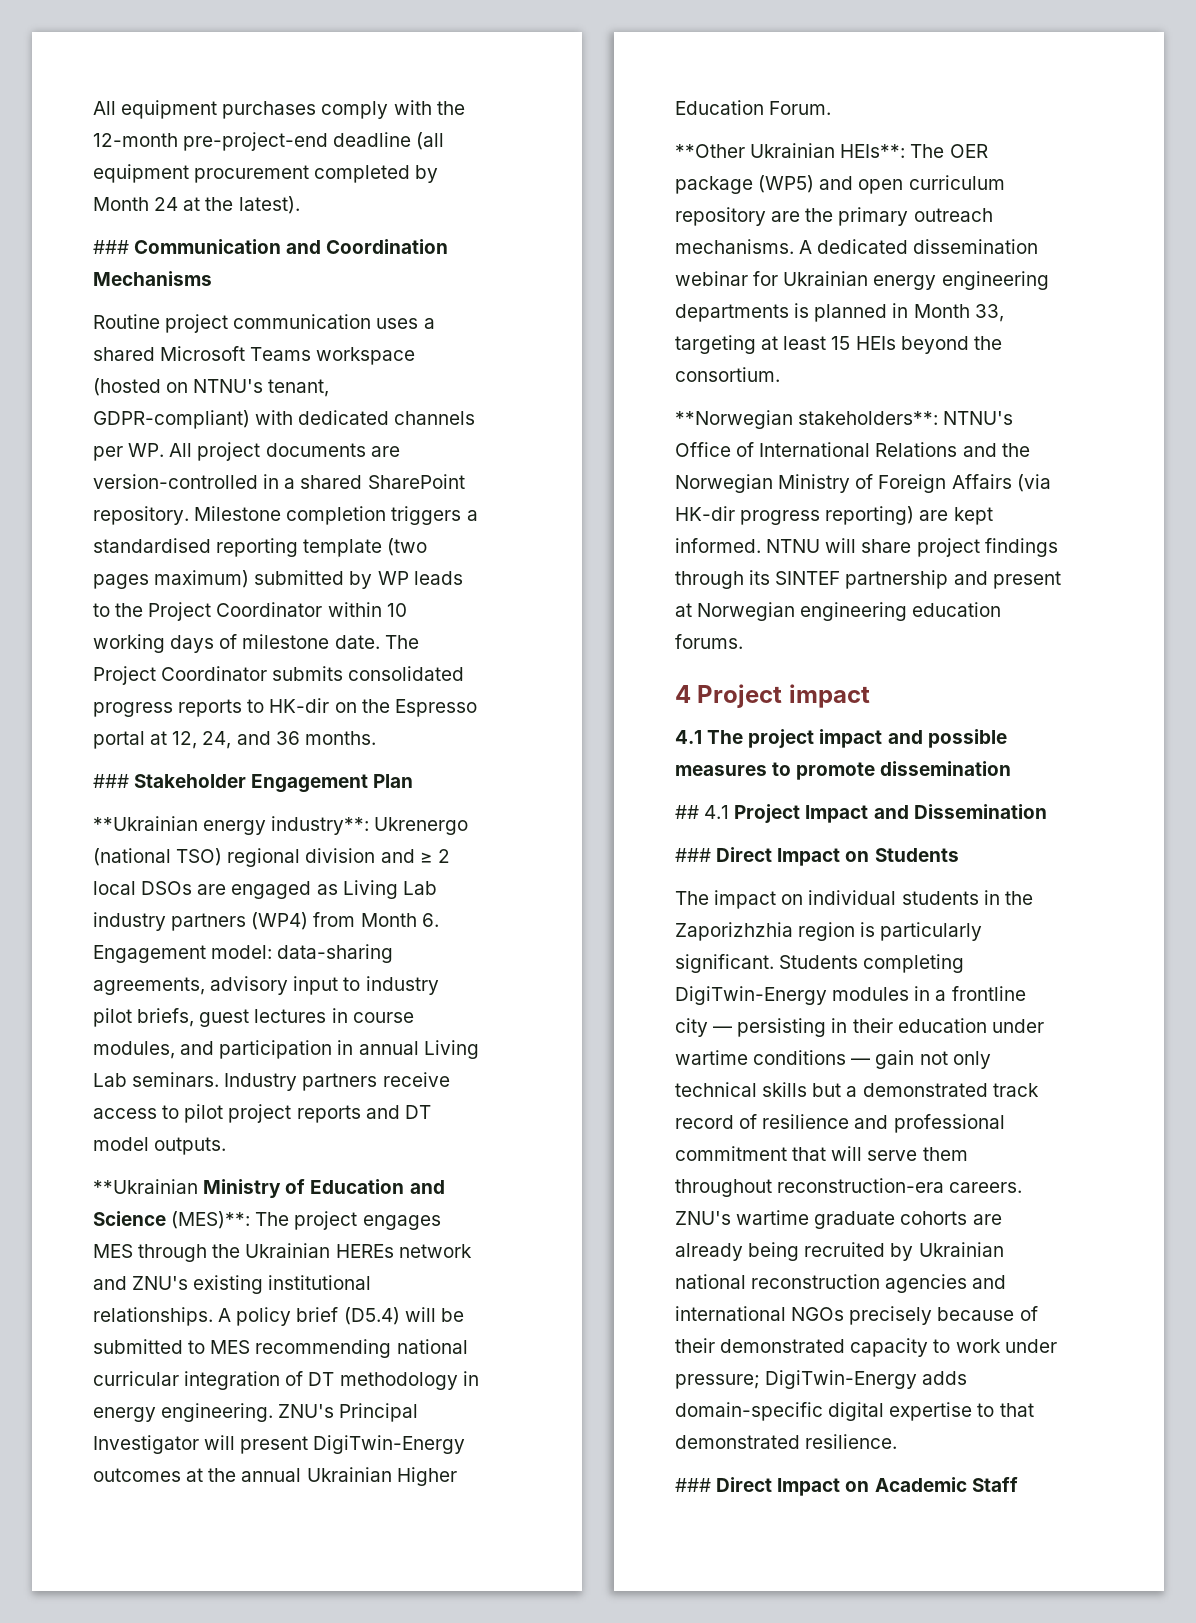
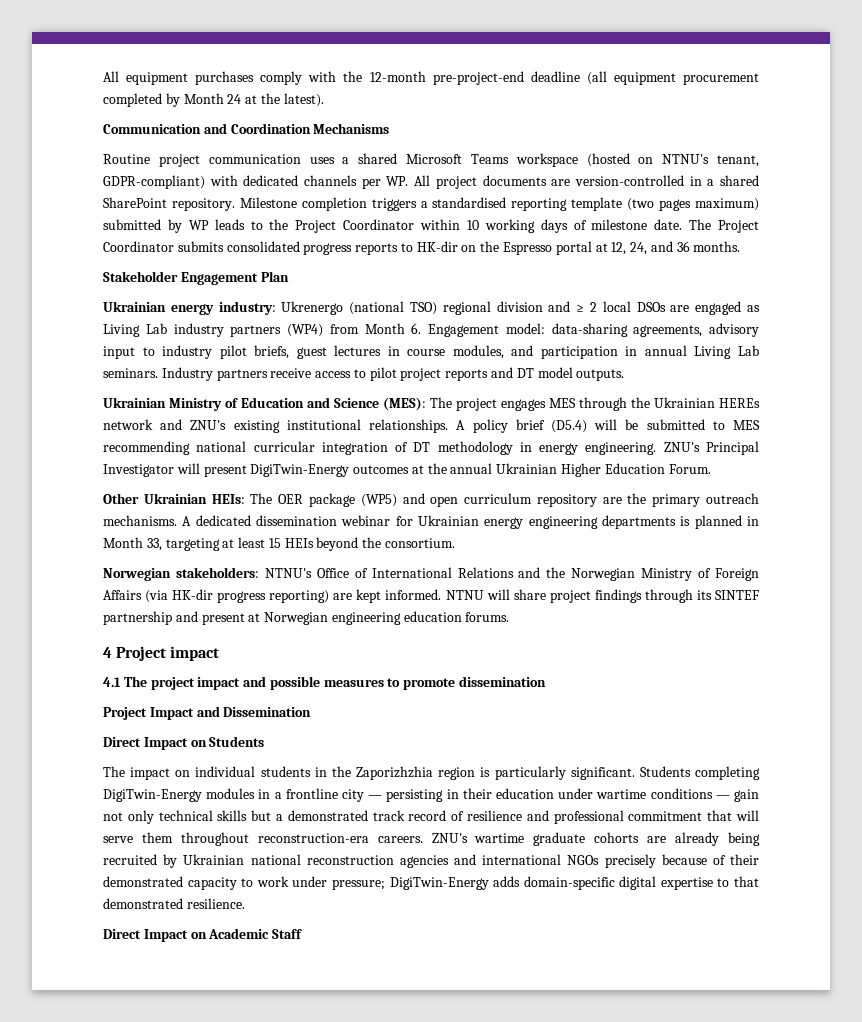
[93,240,129,254] ### -> (324, 100) none
[93,774,129,788] ### -> (741, 246) none
[93,816,370,835] **Ukrainian energy industry**: -> [103,301,276,315] Ukrainian energy industry:
[93,1179,198,1194] **Ukrainian -> [103,397,166,408] Ukrainian
[171,1211,251,1229] (MES)**: -> [383,397,426,411] (MES):
[675,143,906,158] **Other Ukrainian HEIs**: -> [103,493,245,504] Other Ukrainian HEIs:
[675,410,939,429] **Norwegian stakeholders**: -> [103,567,259,581] Norwegian stakeholders:
[675,805,730,819] ## 4.1 -> (547, 681) none
[675,848,711,862] ### -> (312, 712) none
[675,1478,711,1492] ### -> (245, 903) none

